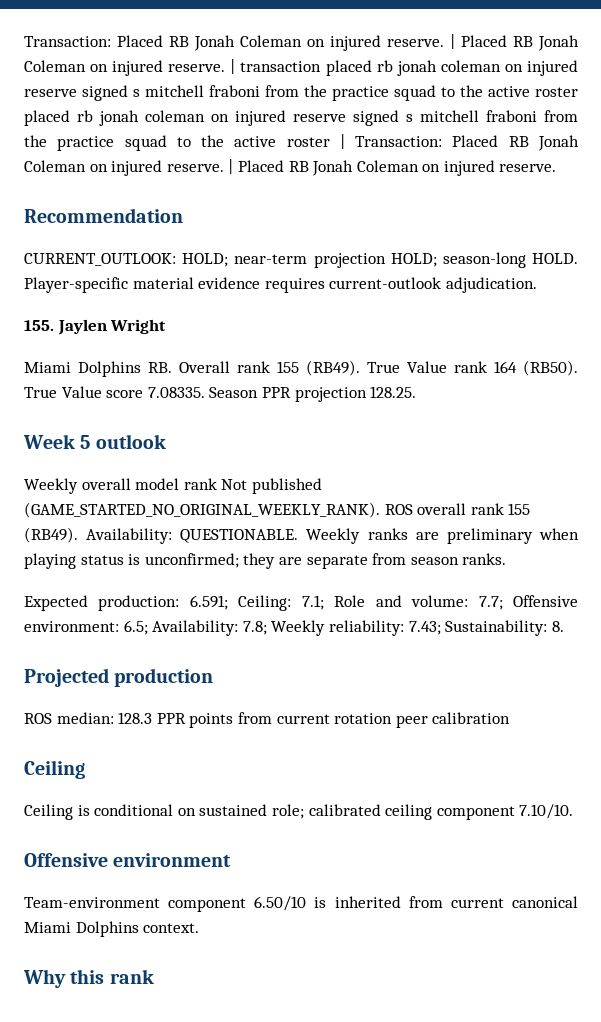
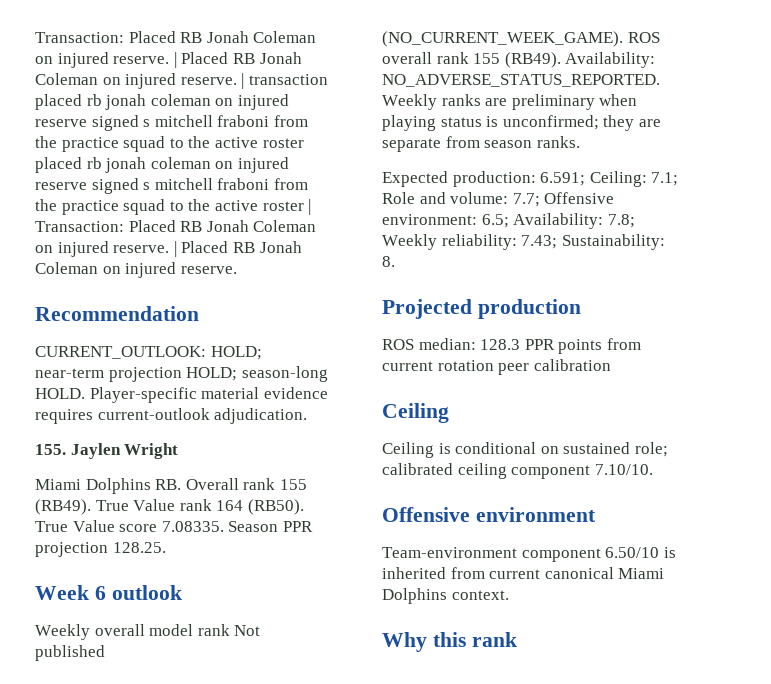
[80,435,91,449] 5 -> [94,586,106,600] 6
[24,502,380,518] (GAME_STARTED_NO_ORIGINAL_WEEKLY_RANK). -> [382,31,623,47] (NO_CURRENT_WEEK_GAME).
[180,529,299,543] QUESTIONABLE. -> [382,74,660,87] NO_ADVERSE_STATUS_REPORTED.

